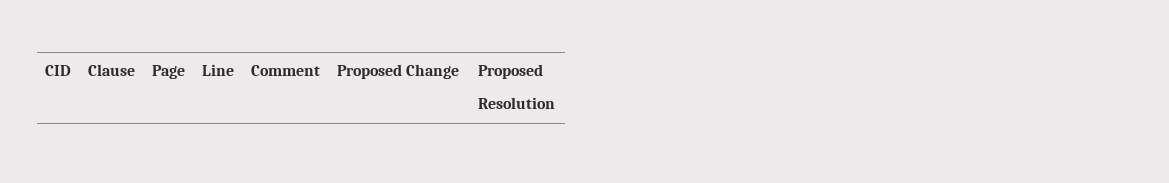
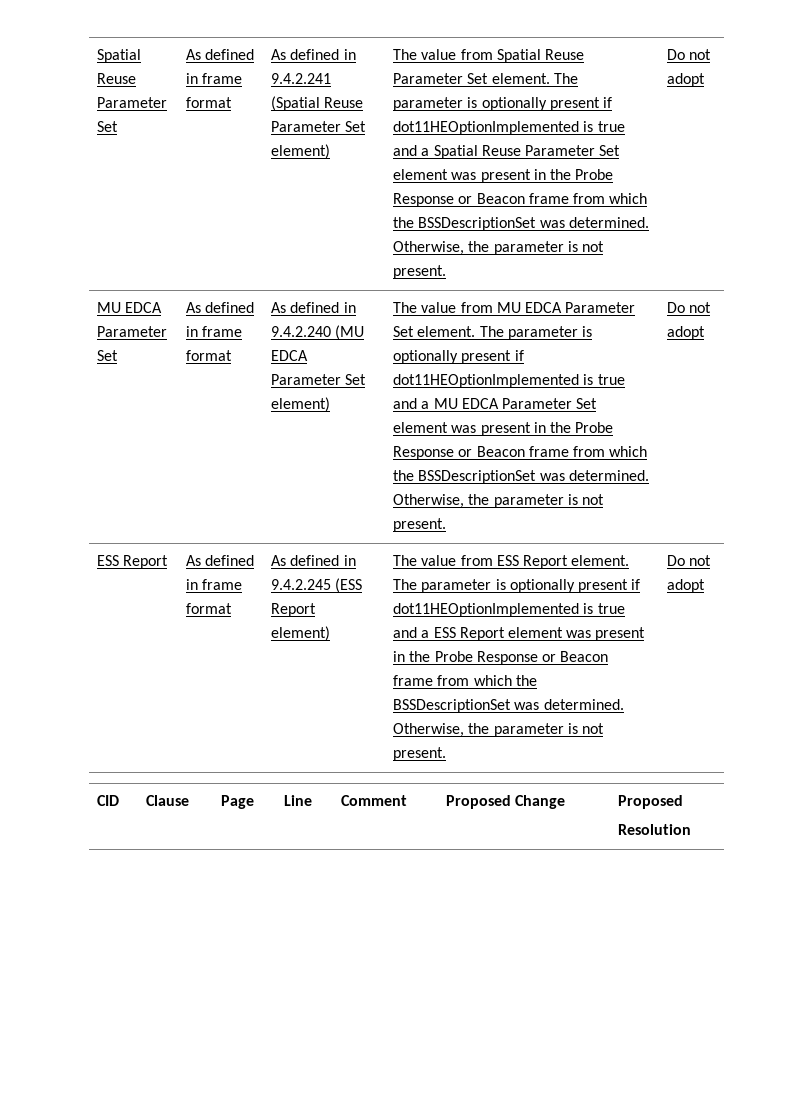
(45, 70) none -> [97,49,142,63] [97,73,137,84] [97,97,168,108] [97,121,119,132] [186,49,255,60] [186,73,243,84] [186,97,233,108] [271,49,356,60] [271,73,332,84] [271,96,364,111] [271,121,367,132] [271,144,331,159] [393,49,585,63] [393,73,578,84] [393,97,613,111] [393,121,625,135] [393,145,621,159] [393,169,614,183] [393,193,648,207] [393,217,649,231] [393,241,605,255] [393,265,447,279] [667,49,712,60] [667,73,706,87] [97,302,163,313] [97,326,168,337] [97,350,119,361] [186,302,255,313] [186,326,243,337] [186,350,233,361] [271,302,356,313] [271,325,365,340] [271,350,309,361] [271,374,367,385] [271,397,331,412] [393,302,636,313] [393,326,593,340] [393,350,524,364] [393,374,625,388] [393,398,598,409] [393,422,614,436] [393,446,648,460] [393,470,649,484] [393,494,605,508] [393,518,447,532] [667,302,712,313] [667,326,706,340] [97,555,169,569] [186,555,255,566] [186,579,243,590] [186,603,233,614] [271,555,356,566] [271,578,363,593] [271,603,317,617] [271,626,331,641] [393,555,630,569] [393,579,641,593] [393,603,625,617] [393,627,646,641] [393,651,609,665] [393,675,537,686] [393,699,624,713] [393,723,605,737] [393,747,447,761] [667,555,712,566] [667,579,706,593] Spatial Reuse Parameter Set | As defined in frame format | As defined in 9.4.2.241 (Spatial Reuse Parameter Set element) | The value from Spatial Reuse Parameter Set element. The parameter is optionally present if dot11HEOptionImplemented is true and a Spatial Reuse Parameter Set element was present in the Probe Response or Beacon frame from which the BSSDescriptionSet was determined. Otherwise, the parameter is not present. | Do not adopt // MU EDCA Parameter Set | As defined in frame format | As defined in 9.4.2.240 (MU EDCA Parameter Set element) | The value from MU EDCA Parameter Set element. The parameter is optionally present if dot11HEOptionImplemented is true and a MU EDCA Parameter Set element was present in the Probe Response or Beacon frame from which the BSSDescriptionSet was determined. Otherwise, the parameter is not present. | Do not adopt // ESS Report | As defined in frame format | As defined in 9.4.2.245 (ESS Report element) | The value from ESS Report element. The parameter is optionally present if dot11HEOptionImplemented is true and a ESS Report element was present in the Probe Response or Beacon frame from which the BSSDescriptionSet was determined. Otherwise, the parameter is not present. | Do not adopt //

